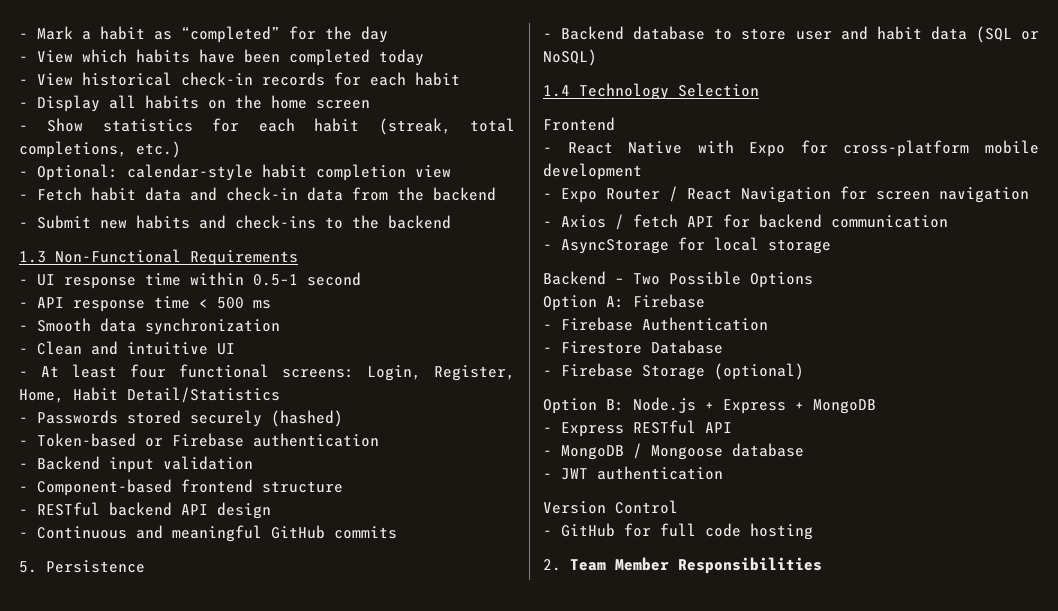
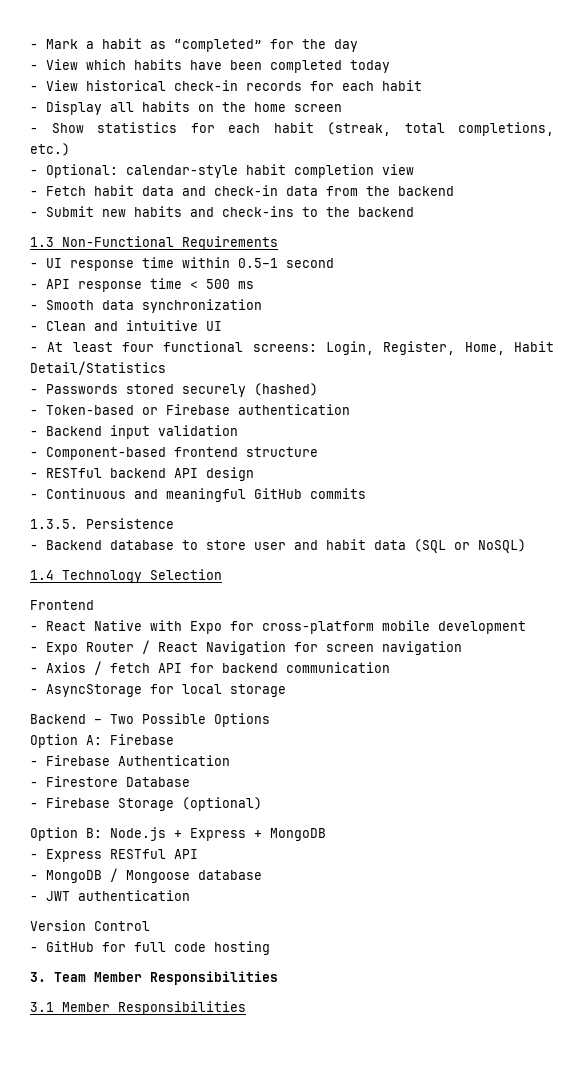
[19,561,37,573] 5. -> [30,519,78,529] 1.3.5.
[543,559,561,571] 2. -> [30,972,46,982] 3.
(822, 565) none -> [30,1001,246,1015] // 3.1 Member Responsibilities

